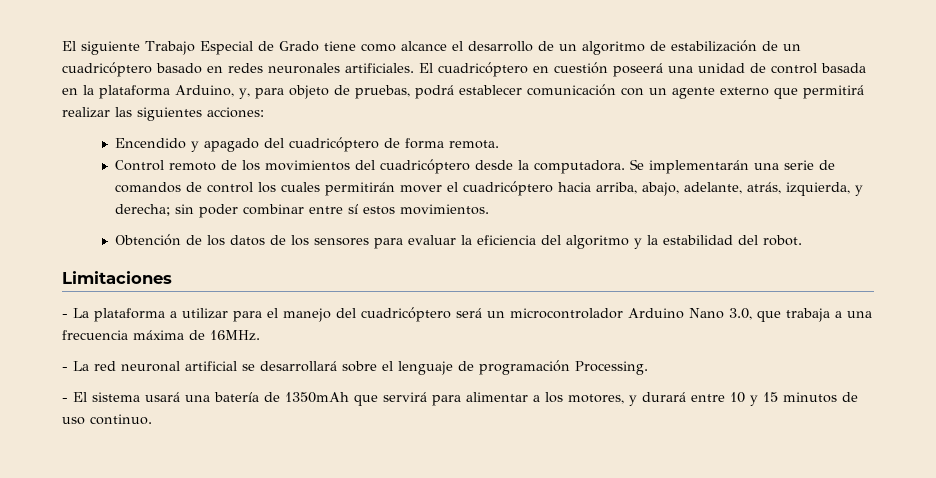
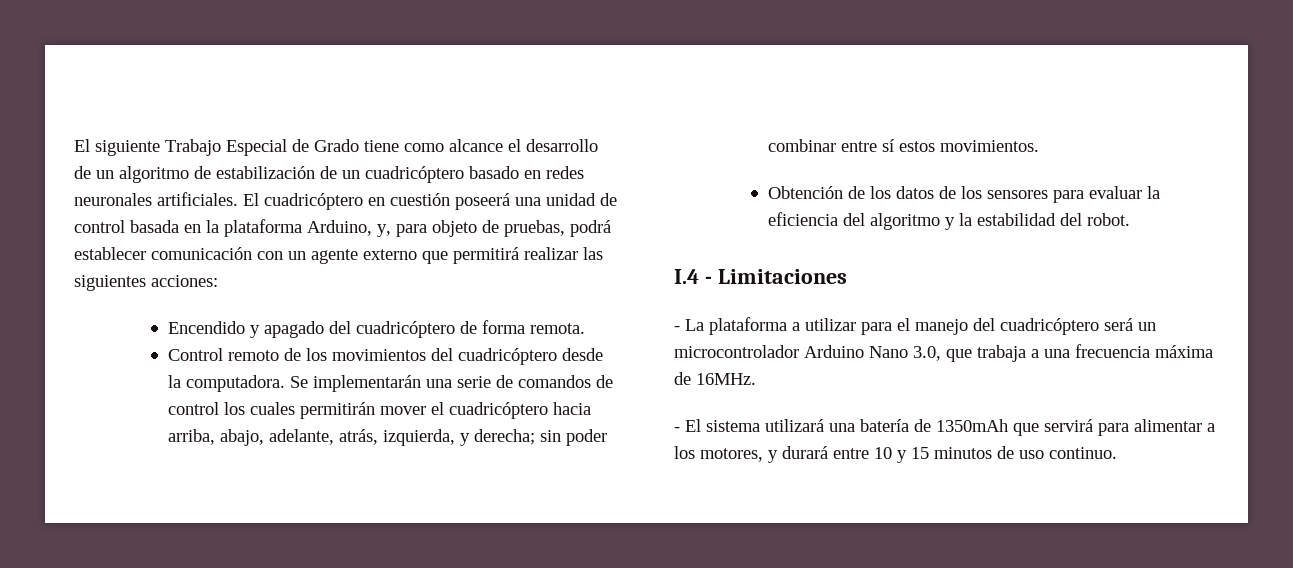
(803, 240) none -> [674,269,712,284] I.4 -
[62,360,648,375] // - La red neuronal artificial se desarrollará sobre el lenguaje de programación Processing. -> (756, 379) none
[145,392,180,402] usará -> [765,419,824,432] utilizará

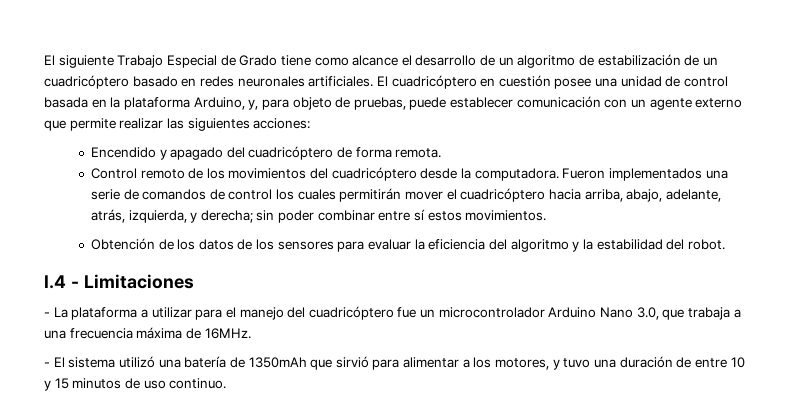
[455,193,510,210] poseerá -> [554,78,592,89] posee
[570,220,611,237] podrá -> [409,97,447,110] puede
[453,247,519,264] permitirá -> [69,118,116,131] permite
[289,375,421,392] Se implementarán -> [562,168,702,181] Fueron implementados
[1104,318,1133,331] será -> [397,307,417,318] fue
[765,419,824,432] utilizará -> [118,356,155,368] utilizó
[1044,419,1093,432] servirá -> [335,356,369,368] sirvió
[782,446,828,459] durará -> [563,356,692,368] tuvo una duración de

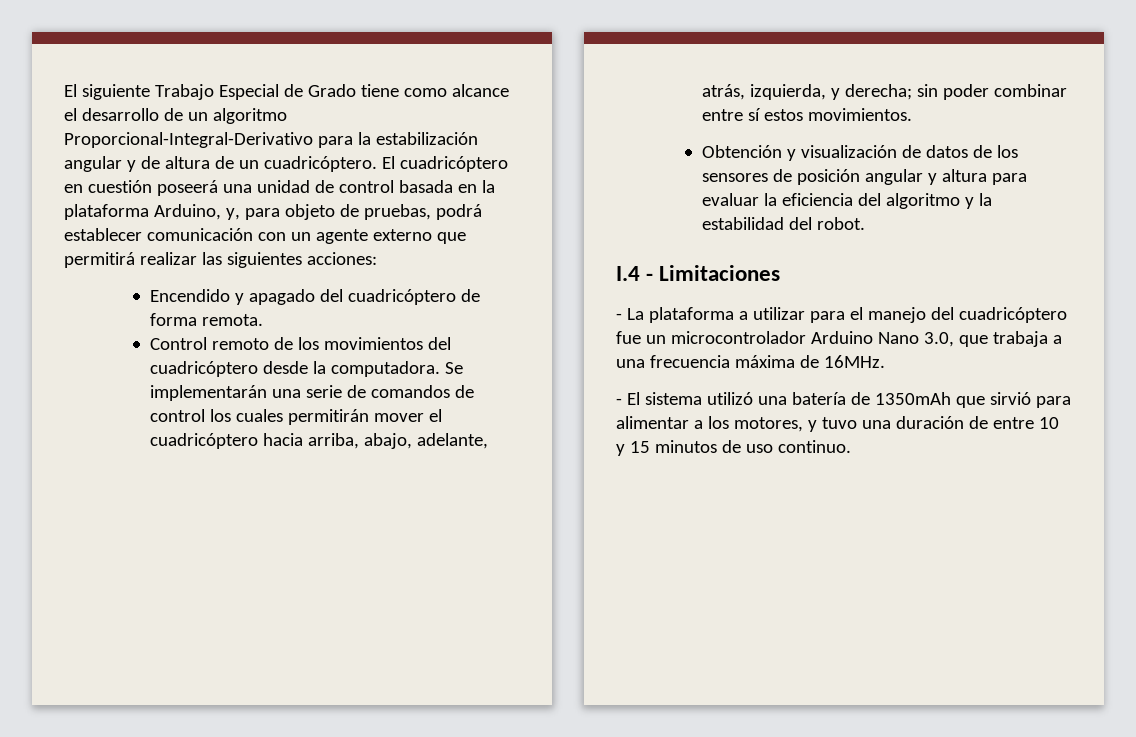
[579,54,718,66] [44,75,374,89] de estabilización de un cuadricóptero basado en redes neuronales artificiales. -> [64,132,478,148] [64,156,377,172] Proporcional-Integral-Derivativo para la estabilización angular y de altura de un cuadricóptero.
[554,78,592,89] posee -> [156,180,218,196] poseerá
[409,97,447,110] puede -> [435,204,482,220] podrá
[69,118,116,131] permite -> [64,252,135,268] permitirá
[562,168,702,181] Fueron implementados -> [445,362,464,374] [150,385,268,401] Se implementarán
[158,239,196,250] de los -> [787,145,922,161] y visualización de
(334, 245) none -> [773,169,988,185] de posición angular y altura

